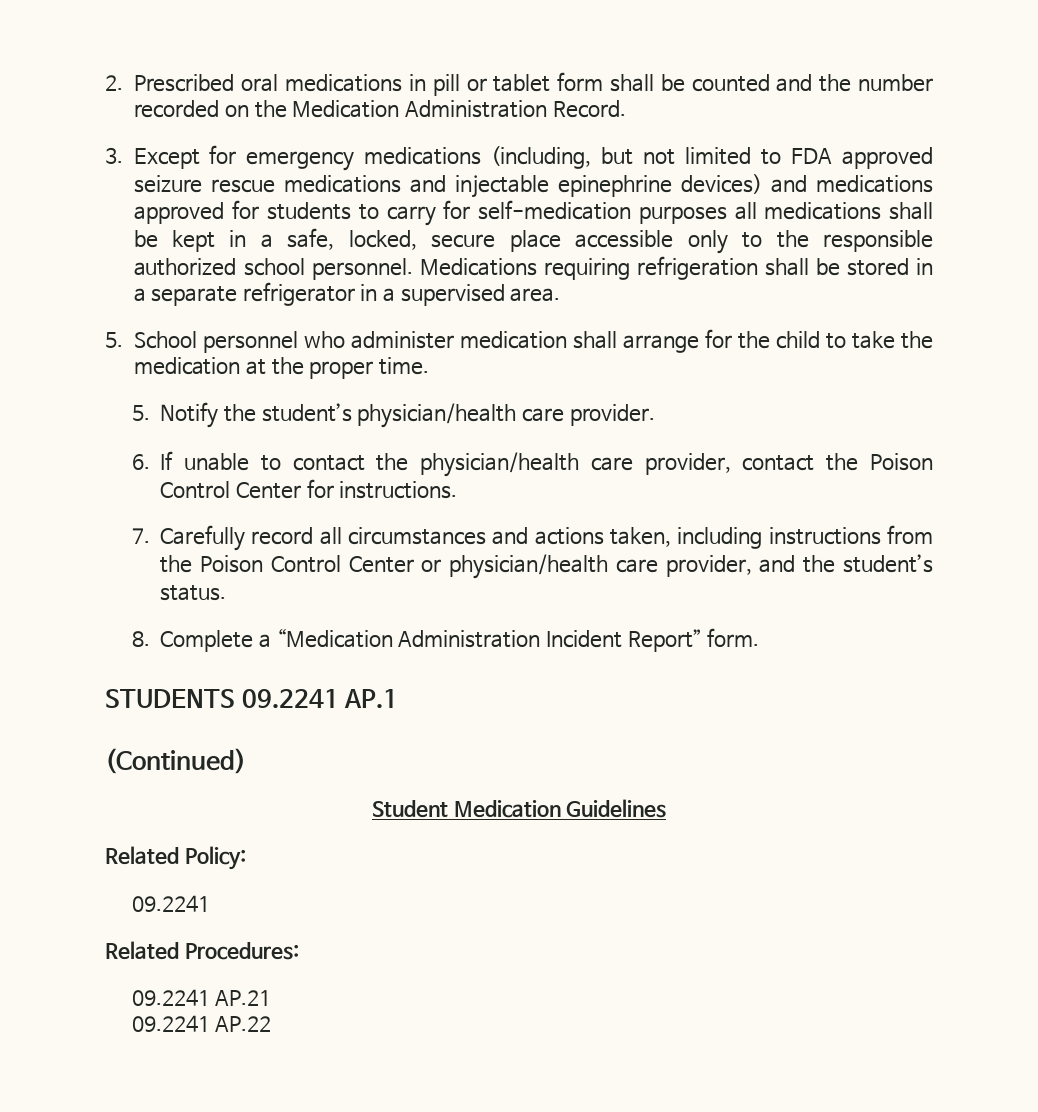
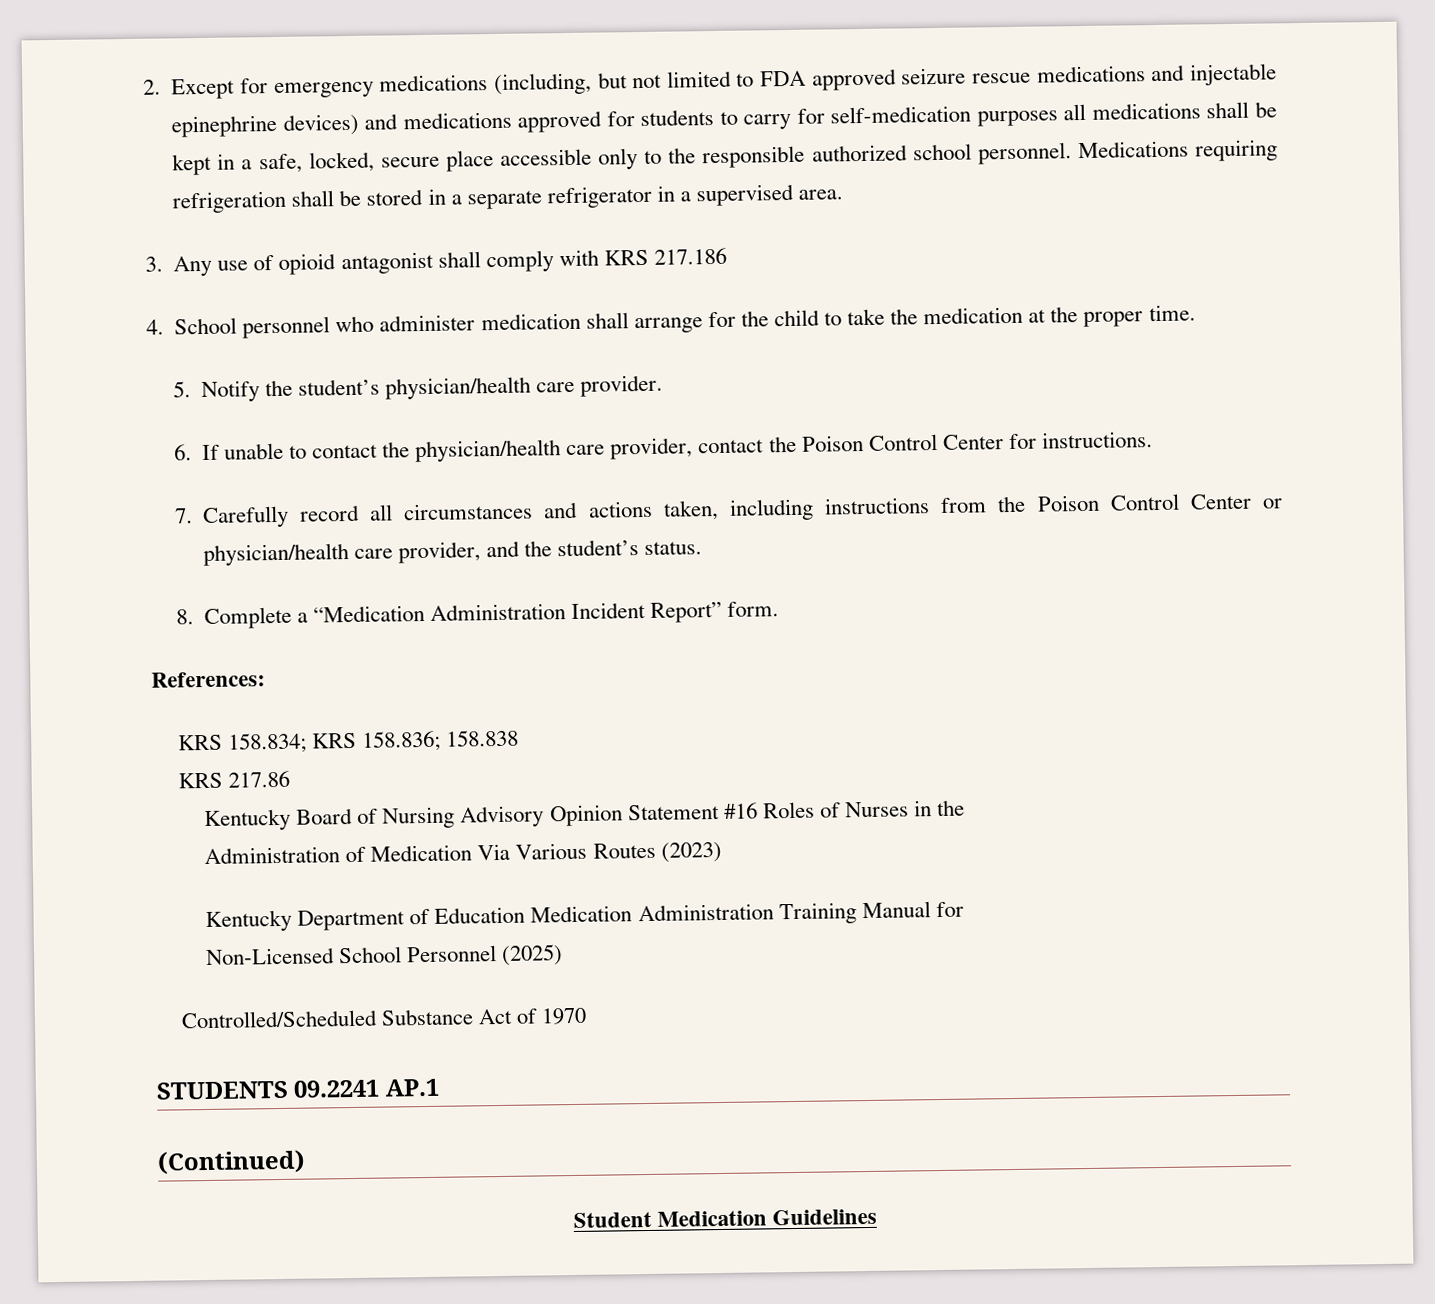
[133,72,934,96] [133,100,626,118] [105,147,123,164] Prescribed oral medications in pill or tablet form shall be counted and the number recorded on the Medication Administration Record. // 3. -> (161, 87) none
[105,332,123,348] 5. -> [145,247,727,277] [146,319,164,335] 3. Any use of opioid antagonist shall comply with KRS 217.186 // 4.
(760, 637) none -> [151,671,266,688] [177,729,519,754] [177,770,290,789] [204,799,966,832] [204,841,722,864] [205,901,964,932] [205,944,564,966] [180,1007,587,1029] // References: // KRS 158.834; KRS 158.836; 158.838 // KRS 217.86 // Kentucky Board of Nursing Advisory Opinion Statement #16 Roles of Nurses in the // Administration of Medication Via Various Routes (2023) // Kentucky Department of Education Medication Administration Training Manual for // Non-Licensed School Personnel (2025) // Controlled/Scheduled Substance Act of 1970
[105,846,246,870] [131,895,210,912] [105,941,299,960] [131,989,272,1006] [131,1015,272,1032] // Related Policy: // 09.2241 // Related Procedures: // 09.2241 AP.21 // 09.2241 AP.22 -> (878, 1217) none

